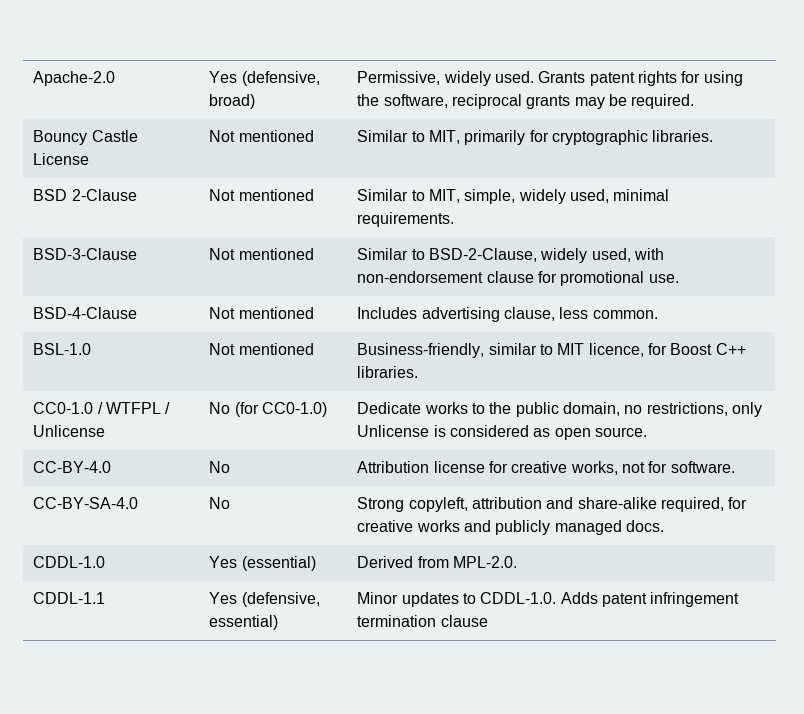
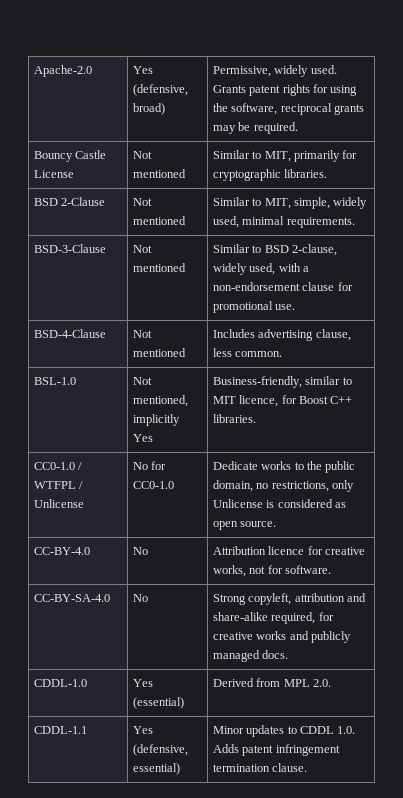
[428,248,537,262] BSD-2-Clause, -> [264,244,337,256] BSD 2-clause,
(664, 254) none -> [302,266,309,272] a
[238,343,314,355] mentioned -> [132,395,188,407] [132,414,180,426] [132,434,153,442] mentioned, implicitly Yes
[234,402,327,417] (for CC0-1.0) -> [151,461,167,470] [132,481,174,489] for CC0-1.0
[433,461,485,473] license -> [268,546,305,555] licence
[452,556,517,568] MPL-2.0. -> [283,679,331,687] MPL 2.0.
[480,592,557,604] CDDL-1.0. -> [299,726,356,734] CDDL 1.0.
[440,615,488,627] clause -> [272,763,308,772] clause.

